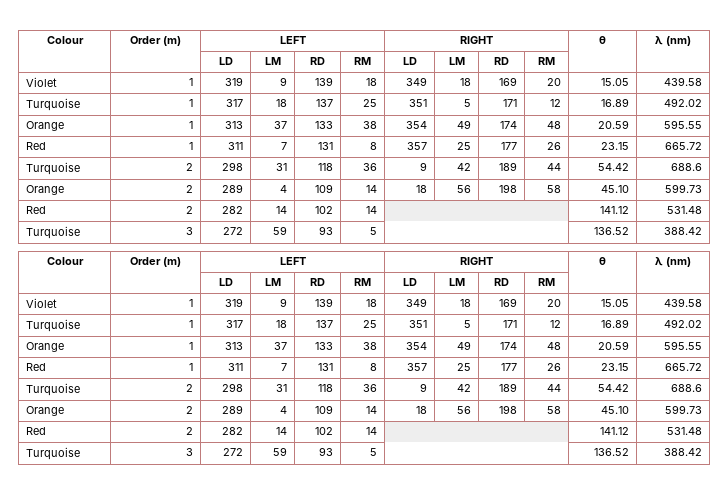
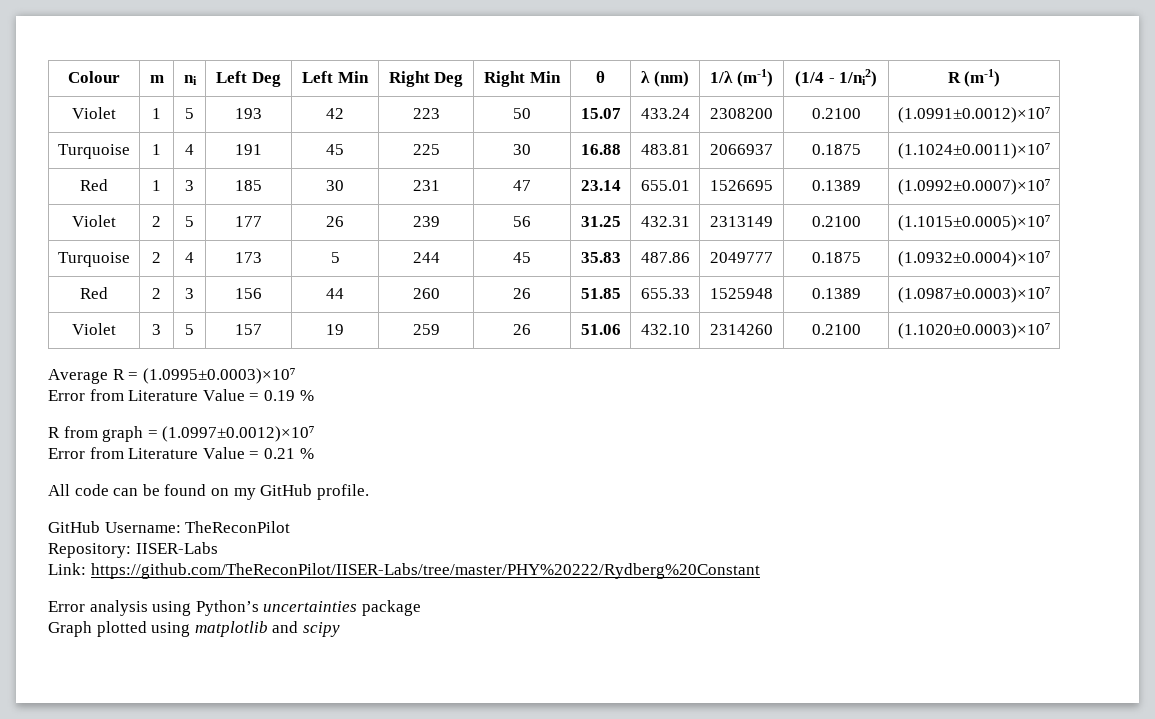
[46,36,84,44] [130,36,181,46] [279,36,306,44] [460,36,493,44] [599,36,606,44] [655,36,691,46] [218,57,233,65] [264,57,281,65] [310,57,325,65] [354,57,371,65] [402,57,417,65] [448,57,465,65] [494,57,509,65] [538,57,555,65] [26,77,58,87] [188,78,193,86] [224,77,243,86] [279,77,287,86] [314,77,333,86] [365,78,377,86] [405,77,427,86] [459,78,471,86] [498,77,517,86] [546,78,561,86] [600,78,629,86] [663,77,702,86] [26,98,81,111] [188,99,193,107] [225,99,243,107] [275,99,287,107] [315,99,333,107] [362,99,377,107] [408,99,427,107] [463,99,471,107] [502,99,517,107] [549,99,561,107] [600,98,629,107] [663,98,702,107] [26,121,65,131] [188,121,193,129] [224,121,243,129] [273,121,287,129] [314,121,333,129] [362,121,377,129] [405,121,427,129] [456,120,471,129] [499,121,517,129] [546,121,561,129] [597,120,629,129] [663,120,702,129] [26,142,47,150] [188,142,193,150] [227,142,243,150] [280,142,287,150] [317,142,333,150] [369,142,377,150] [406,142,427,150] [456,142,471,150] [500,142,517,150] [546,142,561,150] [600,142,629,150] [664,142,702,150] [26,162,81,175] [185,163,193,171] [221,162,243,171] [275,163,287,171] [317,163,333,171] [362,163,377,171] [419,162,427,171] [456,163,471,171] [498,162,517,171] [546,163,561,171] [597,163,629,171] [670,163,702,171] [26,185,65,195] [185,185,193,193] [221,184,243,193] [279,185,287,193] [314,184,333,193] [365,185,377,193] [415,185,427,193] [456,185,471,193] [498,184,517,193] [546,185,561,193] [600,185,629,193] [664,184,702,193] [26,206,47,214] [185,206,193,214] [221,206,243,214] [275,206,287,214] [314,206,333,214] [365,206,377,214] [599,206,629,214] [666,206,702,214] [26,226,81,239] [185,227,193,235] [222,227,243,235] [272,226,287,235] [318,226,333,235] [369,227,377,235] [593,227,629,235] [663,227,702,235] [46,257,84,265] [130,257,181,267] [279,257,306,265] [460,257,493,265] [599,257,606,265] [655,257,691,267] [218,278,233,286] [264,278,281,286] [310,278,325,286] [354,278,371,286] [402,278,417,286] [448,278,465,286] [494,278,509,286] [538,278,555,286] [26,298,58,308] [188,299,193,307] [224,298,243,307] [279,298,287,307] [314,298,333,307] [365,299,377,307] [405,298,427,307] [459,299,471,307] [498,298,517,307] [546,299,561,307] [600,299,629,307] [663,298,702,307] [26,319,81,332] [188,320,193,328] [225,320,243,328] [275,320,287,328] [315,320,333,328] [362,320,377,328] [408,320,427,328] [463,320,471,328] [502,320,517,328] [549,320,561,328] [600,319,629,328] [663,319,702,328] [26,342,65,352] [188,342,193,350] [224,342,243,350] [273,342,287,350] [314,342,333,350] [362,342,377,350] [405,342,427,350] [456,341,471,350] [499,342,517,350] [546,342,561,350] [597,341,629,350] [663,341,702,350] [26,363,47,371] [188,363,193,371] [227,363,243,371] [280,363,287,371] [317,363,333,371] [369,363,377,371] [406,363,427,371] [456,363,471,371] [500,363,517,371] [546,363,561,371] [600,363,629,371] [664,363,702,371] [26,383,81,396] [185,384,193,392] [221,383,243,392] [275,384,287,392] [317,384,333,392] [362,384,377,392] [419,383,427,392] [456,384,471,392] [498,383,517,392] [546,384,561,392] [597,384,629,392] [670,384,702,392] [26,406,65,416] [185,406,193,414] [221,405,243,414] [279,406,287,414] [314,405,333,414] [365,406,377,414] [415,406,427,414] [456,406,471,414] [498,405,517,414] [546,406,561,414] [600,406,629,414] [664,405,702,414] [26,427,47,435] [185,427,193,435] [221,427,243,435] [275,427,287,435] [314,427,333,435] [365,427,377,435] [599,427,629,435] [666,427,702,435] [26,447,81,460] [185,448,193,456] [222,448,243,456] [272,447,287,456] [318,447,333,456] [369,448,377,456] [593,448,629,456] [663,448,702,456] Colour | Order (m) | LEFT | RIGHT | θ | λ (nm) // | | LD | LM | RD | RM | LD | LM | RD | RM | | // Violet | 1 | 319 | 9 | 139 | 18 | 349 | 18 | 169 | 20 | 15.05 | 439.58 // Turquoise | 1 | 317 | 18 | 137 | 25 | 351 | 5 | 171 | 12 | 16.89 | 492.02 // Orange | 1 | 313 | 37 | 133 | 38 | 354 | 49 | 174 | 48 | 20.59 | 595.55 // Red | 1 | 311 | 7 | 131 | 8 | 357 | 25 | 177 | 26 | 23.15 | 665.72 // Turquoise | 2 | 298 | 31 | 118 | 36 | 9 | 42 | 189 | 44 | 54.42 | 688.6 // Orange | 2 | 289 | 4 | 109 | 14 | 18 | 56 | 198 | 58 | 45.10 | 599.73 // Red | 2 | 282 | 14 | 102 | 14 | | 141.12 | 531.48 // Turquoise | 3 | 272 | 59 | 93 | 5 | | 136.52 | 388.42 // Colour | Order (m) | LEFT | RIGHT | θ | λ (nm) // | | LD | LM | RD | RM | LD | LM | RD | RM | | // Violet | 1 | 319 | 9 | 139 | 18 | 349 | 18 | 169 | 20 | 15.05 | 439.58 // Turquoise | 1 | 317 | 18 | 137 | 25 | 351 | 5 | 171 | 12 | 16.89 | 492.02 // Orange | 1 | 313 | 37 | 133 | 38 | 354 | 49 | 174 | 48 | 20.59 | 595.55 // Red | 1 | 311 | 7 | 131 | 8 | 357 | 25 | 177 | 26 | 23.15 | 665.72 // Turquoise | 2 | 298 | 31 | 118 | 36 | 9 | 42 | 189 | 44 | 54.42 | 688.6 // Orange | 2 | 289 | 4 | 109 | 14 | 18 | 56 | 198 | 58 | 45.10 | 599.73 // Red | 2 | 282 | 14 | 102 | 14 | | 141.12 | 531.48 // Turquoise | 3 | 272 | 59 | 93 | 5 | | 136.52 | 388.42 -> [68,71,120,83] [149,75,164,83] [183,75,197,85] [216,71,281,87] [302,71,369,83] [388,71,464,87] [484,71,561,87] [596,71,605,83] [641,71,689,87] [710,69,773,87] [794,69,878,87] [947,69,1001,87] [72,107,116,119] [152,108,161,119] [185,108,194,119] [235,108,262,119] [326,108,344,119] [412,108,440,119] [513,108,531,119] [580,108,621,119] [640,108,690,119] [710,108,773,119] [811,108,861,119] [898,107,1050,123] [58,144,130,159] [152,144,161,155] [185,144,194,155] [235,144,262,155] [326,144,344,155] [412,144,440,155] [513,144,531,155] [580,144,621,155] [640,144,690,155] [710,144,773,155] [811,144,861,155] [898,143,1050,159] [80,179,108,191] [152,180,161,191] [185,180,194,191] [235,180,262,191] [326,180,344,191] [412,180,440,191] [513,180,531,191] [580,180,621,191] [640,180,690,191] [710,180,773,191] [811,180,861,191] [898,179,1050,195] [72,215,116,227] [152,216,161,227] [185,216,194,227] [235,216,262,227] [326,216,344,227] [412,216,440,227] [513,216,531,227] [580,216,621,227] [640,216,690,227] [710,216,773,227] [811,216,861,227] [898,215,1050,231] [58,252,130,267] [152,252,161,263] [185,252,194,263] [235,252,262,263] [330,252,340,263] [412,252,440,263] [513,252,531,263] [580,252,621,263] [640,252,690,263] [710,252,773,263] [811,252,861,263] [898,251,1050,267] [80,287,108,299] [152,288,161,299] [185,288,194,299] [235,288,262,299] [326,288,344,299] [412,288,440,299] [513,288,531,299] [580,288,621,299] [640,288,690,299] [710,288,773,299] [811,288,861,299] [898,287,1050,303] [72,323,116,335] [152,324,161,335] [185,324,194,335] [235,324,262,335] [326,324,344,335] [412,324,440,335] [513,324,531,335] [580,324,621,335] [640,324,690,335] [710,324,773,335] [811,324,861,335] [898,323,1050,339] [48,368,295,384] [48,389,314,401] [48,426,315,442] [48,447,314,459] [48,484,369,500] [48,521,291,533] [48,542,218,558] [48,563,760,579] [48,600,421,616] [48,621,340,637] Colour | m | ni | Left Deg | Left Min | Right Deg | Right Min | θ | λ (nm) | 1/λ (m-1) | (1/4 - 1/ni2) | R (m-1) // Violet | 1 | 5 | 193 | 42 | 223 | 50 | 15.07 | 433.24 | 2308200 | 0.2100 | (1.0991±0.0012)×10⁷ // Turquoise | 1 | 4 | 191 | 45 | 225 | 30 | 16.88 | 483.81 | 2066937 | 0.1875 | (1.1024±0.0011)×10⁷ // Red | 1 | 3 | 185 | 30 | 231 | 47 | 23.14 | 655.01 | 1526695 | 0.1389 | (1.0992±0.0007)×10⁷ // Violet | 2 | 5 | 177 | 26 | 239 | 56 | 31.25 | 432.31 | 2313149 | 0.2100 | (1.1015±0.0005)×10⁷ // Turquoise | 2 | 4 | 173 | 5 | 244 | 45 | 35.83 | 487.86 | 2049777 | 0.1875 | (1.0932±0.0004)×10⁷ // Red | 2 | 3 | 156 | 44 | 260 | 26 | 51.85 | 655.33 | 1525948 | 0.1389 | (1.0987±0.0003)×10⁷ // Violet | 3 | 5 | 157 | 19 | 259 | 26 | 51.06 | 432.10 | 2314260 | 0.2100 | (1.1020±0.0003)×10⁷ // Average R = (1.0995±0.0003)×10⁷ // Error from Literature Value = 0.19 % // R from graph = (1.0997±0.0012)×10⁷ // Error from Literature Value = 0.21 % // All code can be found on my GitHub profile. // GitHub Username: TheReconPilot // Repository: IISER-Labs // Link: https://github.com/TheReconPilot/IISER-Labs/tree/master/PHY%20222/Rydberg%20Constant // Error analysis using Python’s uncertainties package // Graph plotted using matplotlib and scipy

